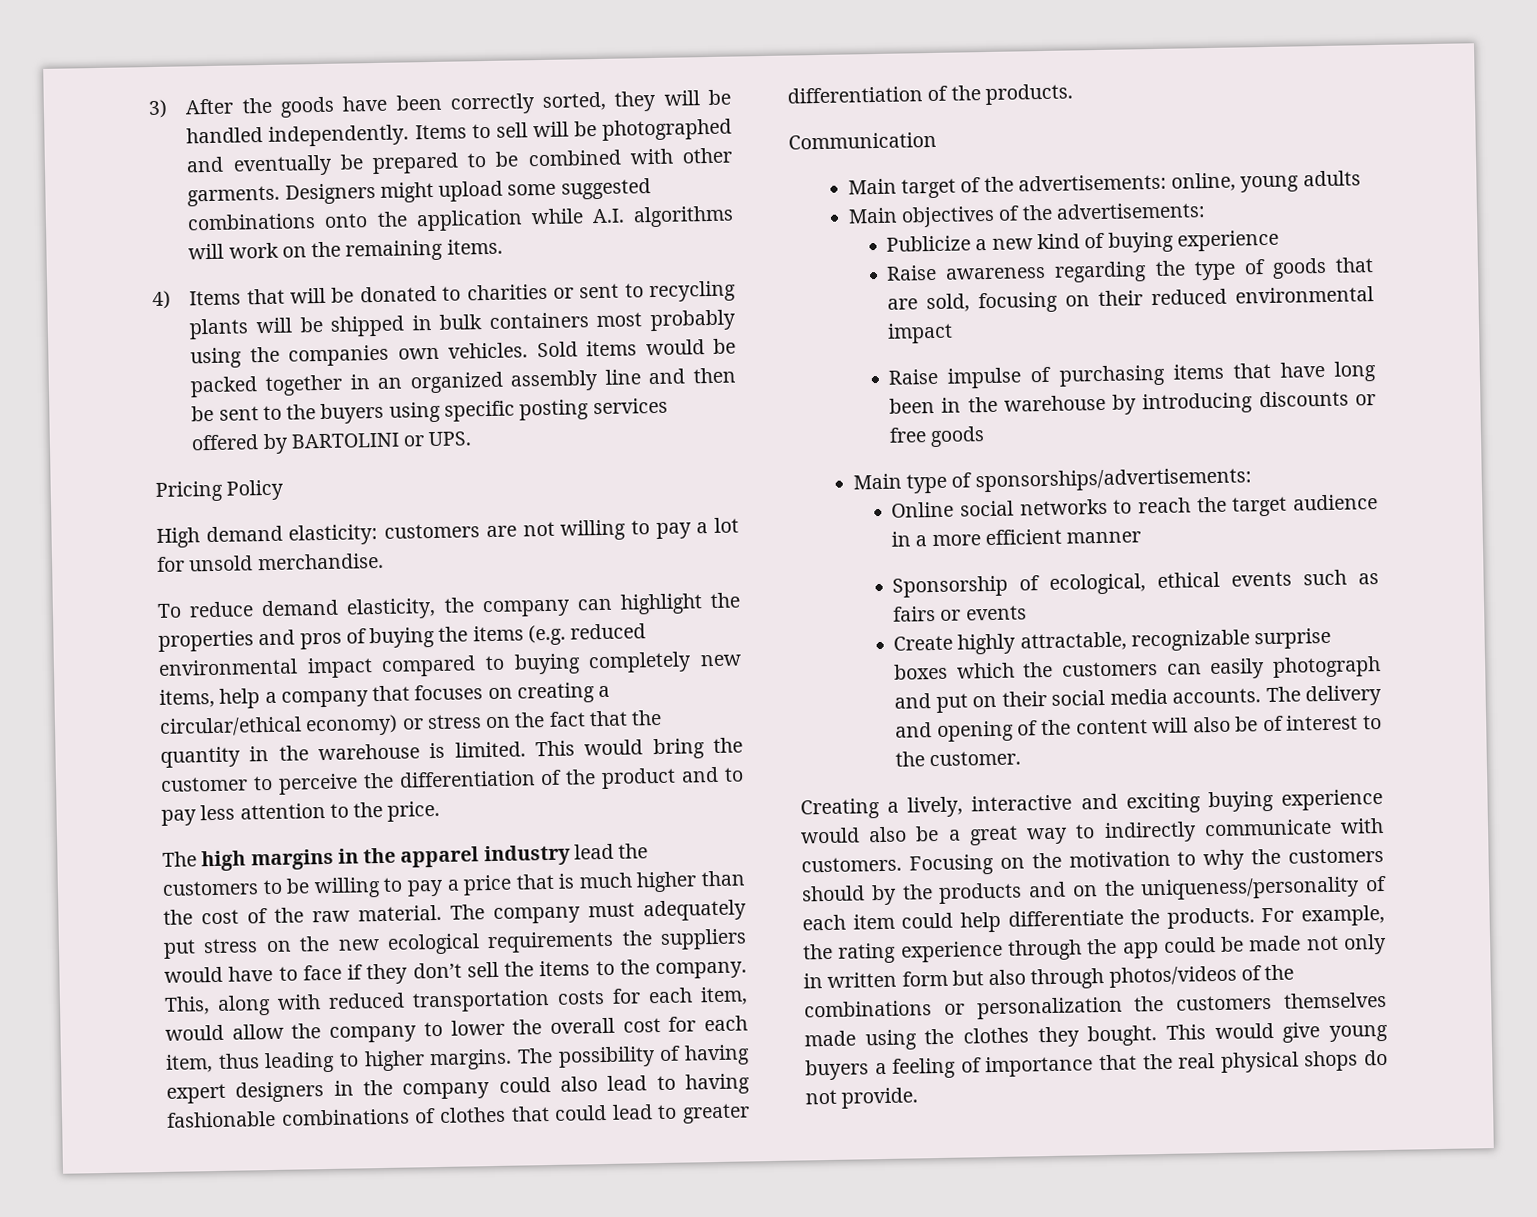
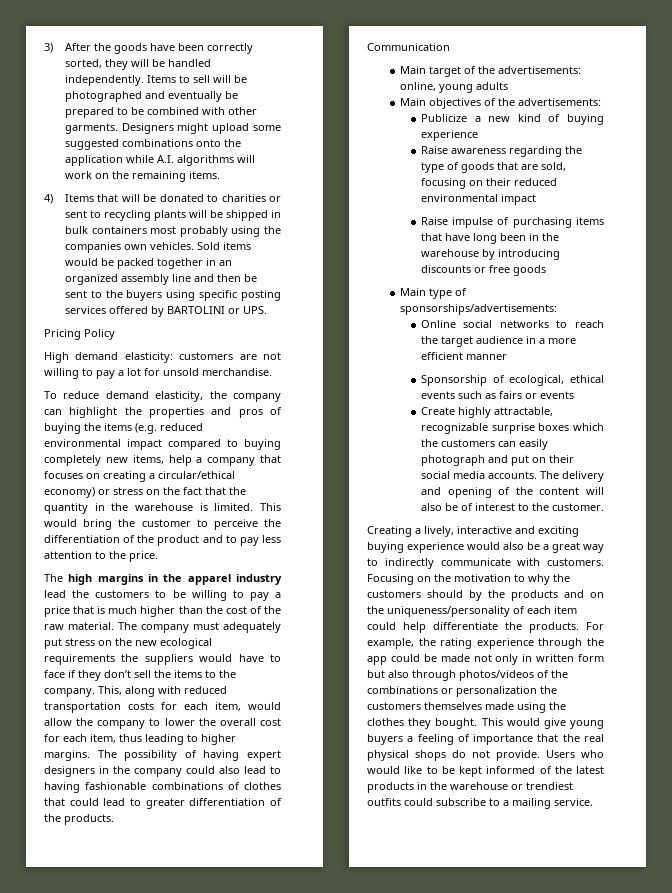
(919, 1098) none -> [546,750,604,758] [367,766,604,777] [367,782,573,793] [367,798,593,809] Users who would like to be kept informed of the latest products in the warehouse or trendiest outfits could subscribe to a mailing service.

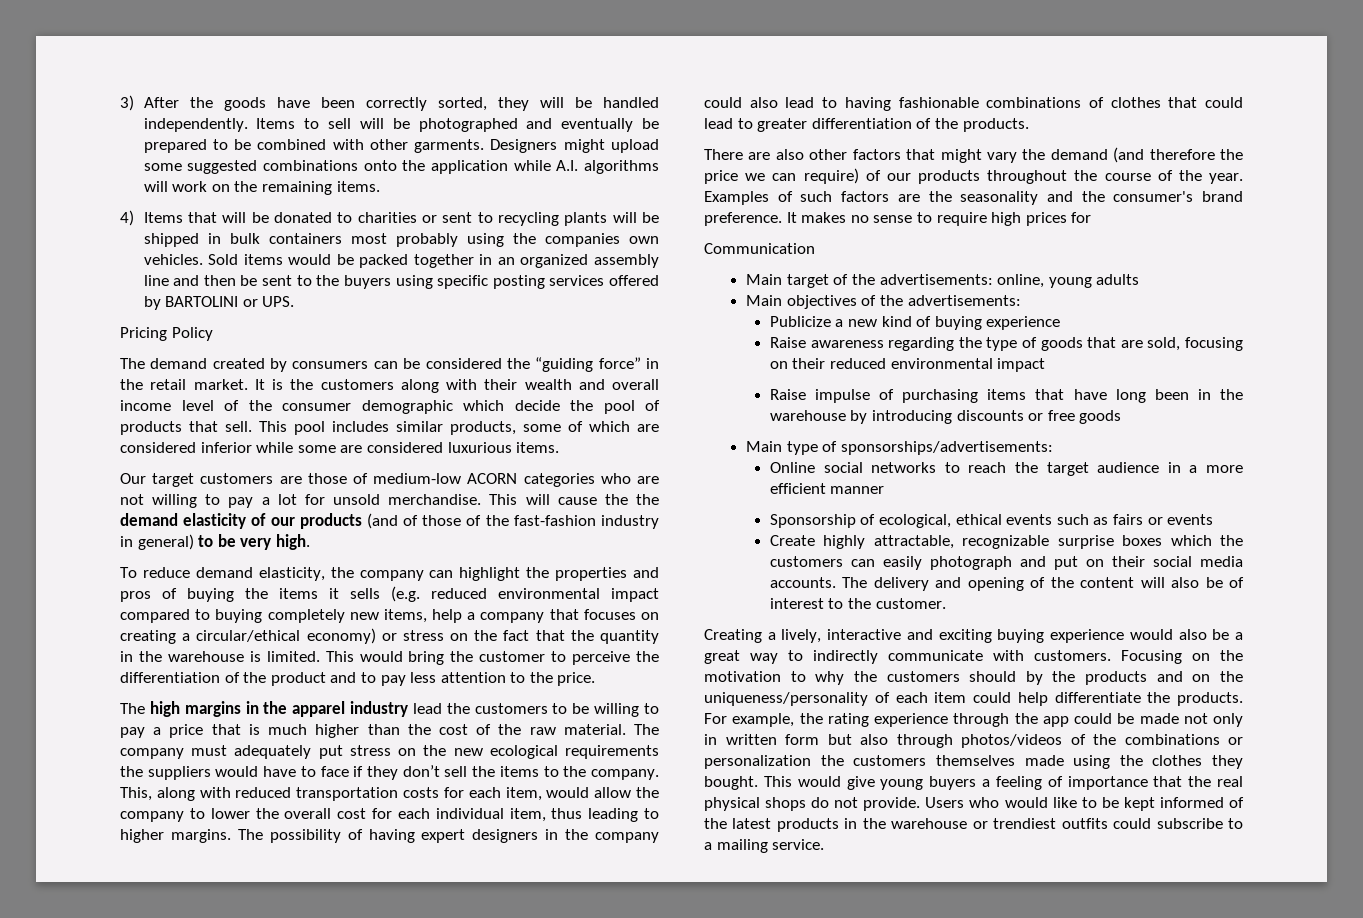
[44,352,234,363] High demand elasticity: customers -> [120,357,660,372] [120,379,659,393] [120,400,660,414] [120,421,659,435] [120,442,560,453] [120,473,631,487] The demand created by consumers can be considered the “guiding force” in the retail market. It is the customers along with their wealth and overall income level of the consumer demographic which decide the pool of products that sell. This pool includes similar products, some of which are considered inferior while some are considered luxurious items. // Our target customers are those of medium-low ACORN categories who
(272, 372) none -> [489,494,659,505] [120,513,659,529] [120,534,310,550] This will cause the the demand elasticity of our products (and of those of the fast-fashion industry in general) to be very high.
(132, 427) none -> [329,588,380,599] it sells
(87, 738) none -> [435,808,504,819] individual
(114, 819) none -> [704,147,1243,163] [704,168,1243,184] [704,191,1243,205] [704,212,1092,226] // There are also other factors that might vary the demand (and therefore the price we can require) of our products throughout the course of the year. Examples of such factors are the seasonality and the consumer's brand preference. It makes no sense to require high prices for

